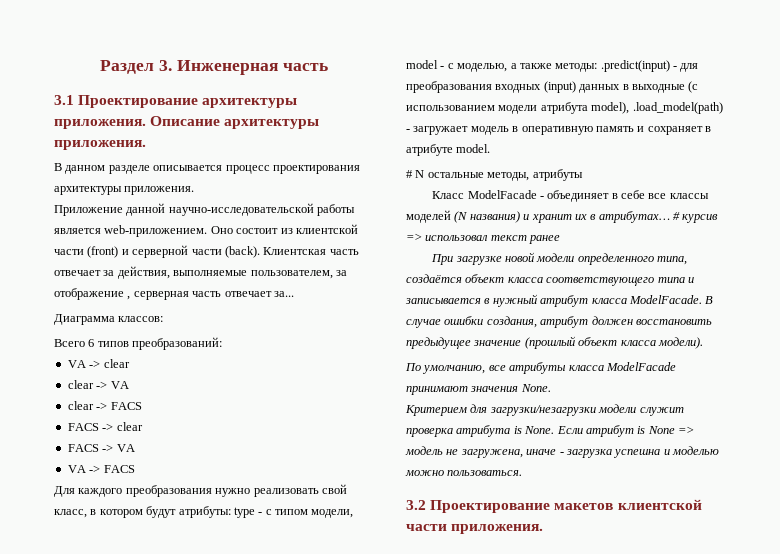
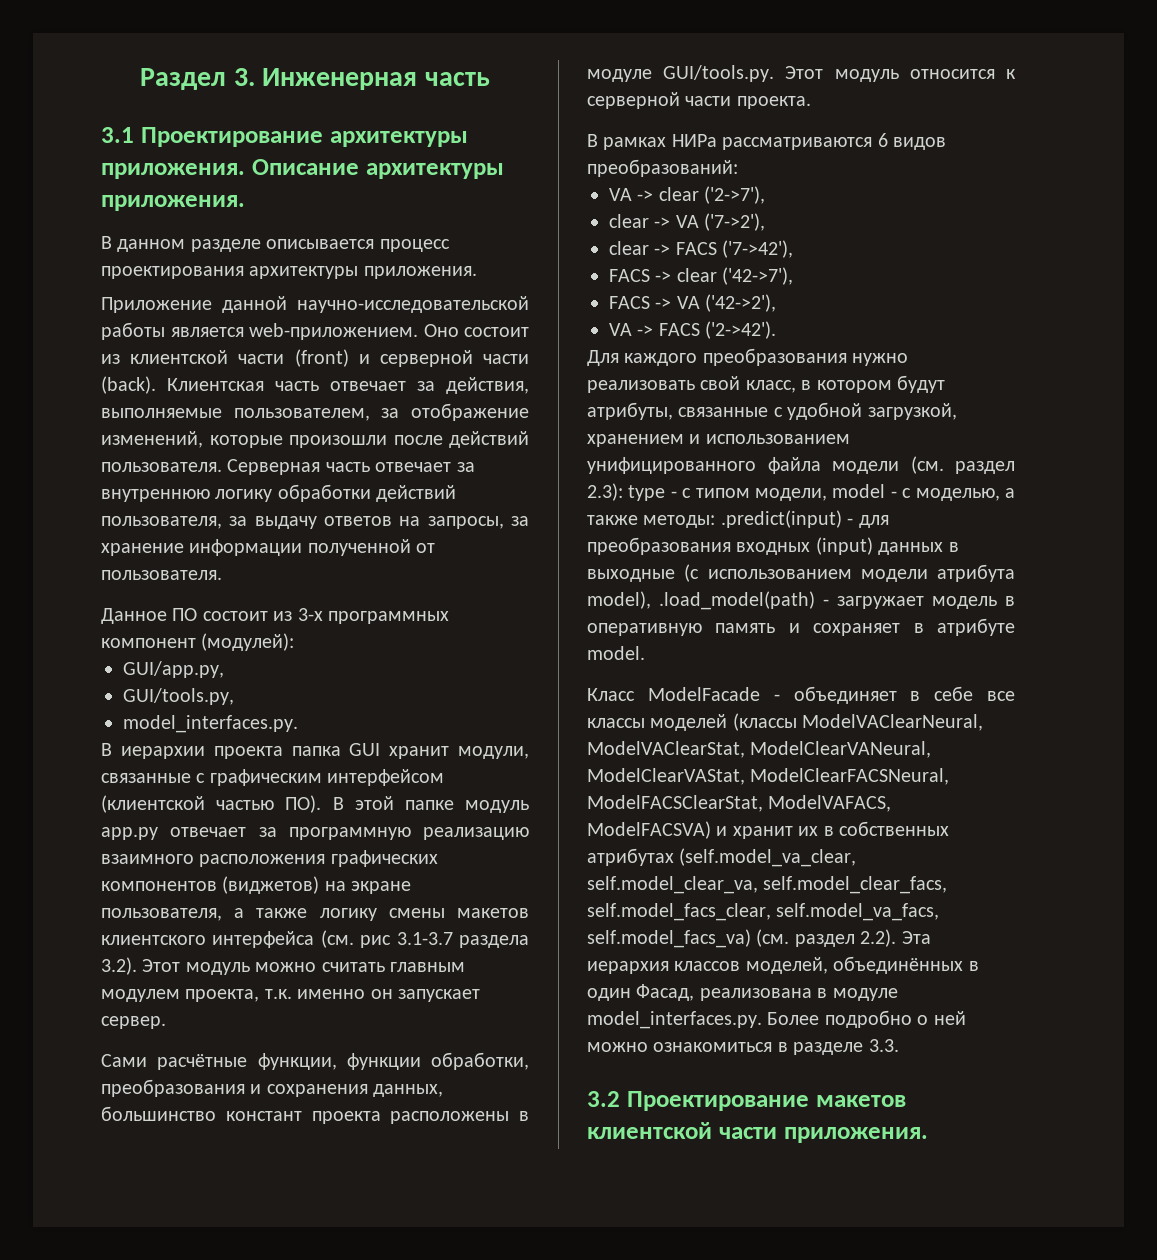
[127,291,294,300] [54,314,164,325] [54,339,129,347] , серверная часть отвечает за... // Диаграмма классов: // Всего 6 типов -> [101,431,529,448] [101,459,475,475] [101,484,457,502] [101,516,529,529] [101,539,436,556] [101,570,222,580] [101,608,449,624] [101,633,295,651] [123,661,224,678] [123,688,234,705] [123,715,298,733] [101,743,529,759] [101,769,445,786] [101,795,530,813] [101,827,529,840] [101,850,438,867] [101,876,412,894] [101,908,529,921] [101,930,529,948] [101,957,465,975] [101,989,480,1002] [101,1016,166,1029] [101,1052,529,1070] [101,1079,444,1097] [101,1106,529,1124] [587,65,1016,82] [587,92,811,109] [587,133,946,150] изменений, которые произошли после действий пользователя. Серверная часть отвечает за внутреннюю логику обработки действий пользователя, за выдачу ответов на запросы, за хранение информации полученной от пользователя. // Данное ПО состоит из 3-х программных компонент (модулей): // GUI/app.py, // GUI/tools.py, // model_interfaces.py. // В иерархии проекта папка GUI хранит модули, связанные с графическим интерфейсом (клиентской частью ПО). В этой папке модуль app.py отвечает за программную реализацию взаимного расположения графических компонентов (виджетов) на экране пользователя, а также логику смены макетов клиентского интерфейса (см. рис 3.1-3.7 раздела 3.2). Этот модуль можно считать главным модулем проекта, т.к. именно он запускает сервер. // Сами расчётные функции, функции обработки, преобразования и сохранения данных, большинство констант проекта расположены в модуле GUI/tools.py. Этот модуль относится к серверной части проекта. // В рамках НИРа рассматриваются 6 видов
(130, 363) none -> [704,186,766,204] ('2->7'),
(129, 385) none -> [704,213,766,231] ('7->2'),
(142, 406) none -> [722,240,794,258] ('7->42'),
(143, 426) none -> [722,267,794,285] ('42->7'),
(135, 448) none -> [705,294,777,312] ('42->2'),
(135, 469) none -> [705,321,777,339] ('2->42').
[178,506,231,518] атрибуты: -> [587,402,957,420] [587,434,850,447] [587,456,1015,474] [587,483,623,501] атрибуты, связанные с удобной загрузкой, хранением и использованием унифицированного файла модели (см. раздел 2.3):
[406,169,583,181] // # N остальные методы, атрибуты -> (645, 653) none
[454,211,719,223] [406,233,561,244] [431,252,688,265] [406,274,694,286] [405,294,714,307] [406,316,712,328] [406,336,703,349] [405,362,676,374] [406,384,551,395] [405,404,684,416] [406,425,694,437] [405,446,719,458] [405,470,523,476] (N названия) и хранит их в атрибутах… # курсив => использовал текст ранее // При загрузке новой модели определенного типа, создаётся объект класса соответствующего типа и записывается в нужный атрибут класса ModelFacade. В случае ошибки создания, атрибут должен восстановить предыдущее значение (прошлый объект класса модели). // По умолчанию, все атрибуты класса ModelFacade принимают значения None. // Критерием для загрузки/незагрузки модели служит проверка атрибута is None. Если атрибут is None => модель не загружена, иначе - загрузка успешна и моделью можно пользоваться. -> [732,713,984,731] [587,741,932,758] [587,768,950,785] [587,795,892,812] [587,821,949,839] [587,848,857,867] [587,876,948,894] [587,903,940,921] [587,929,931,948] [587,956,979,974] [587,984,898,1001] [587,1010,966,1029] [587,1039,899,1055] (классы ModelVAClearNeural, ModelVAClearStat, ModelClearVANeural, ModelClearVAStat, ModelClearFACSNeural, ModelFACSClearStat, ModelVAFACS, ModelFACSVA) и хранит их в собственных атрибутах (self.model_va_clear, self.model_clear_va, self.model_clear_facs, self.model_facs_clear, self.model_va_facs, self.model_facs_va) (см. раздел 2.2). Эта иерархия классов моделей, объединённых в один Фасад, реализована в модуле model_interfaces.py. Более подробно о ней можно ознакомиться в разделе 3.3.

